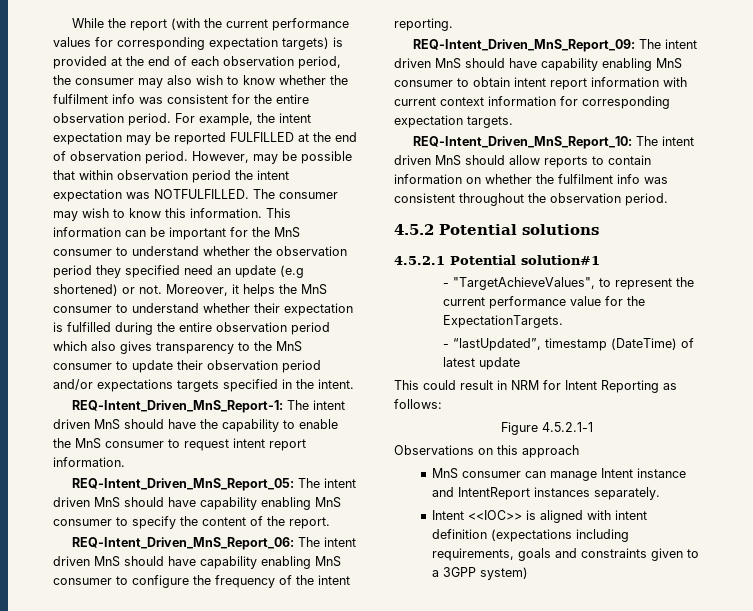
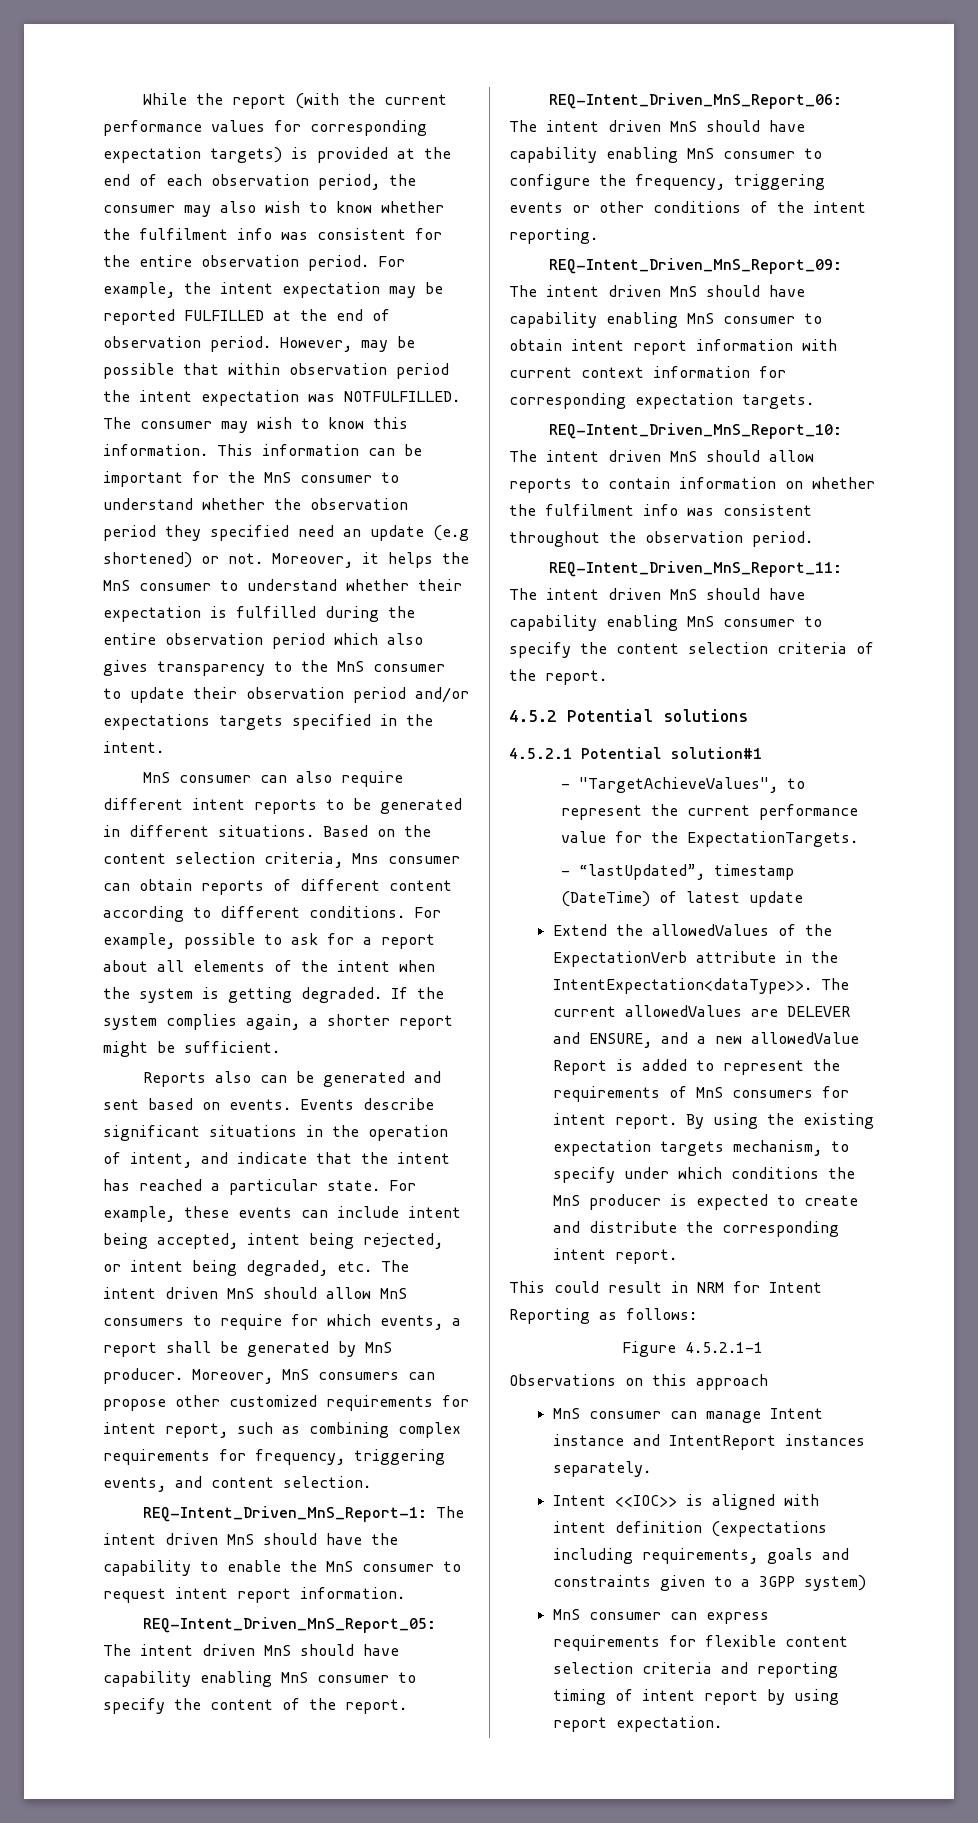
(354, 384) none -> [143,771,404,787] [103,798,462,814] [103,825,431,837] [103,852,460,868] [103,879,452,895] [103,906,441,922] [103,933,435,949] [103,960,435,972] [103,987,444,1003] [103,1014,453,1030] [103,1041,280,1057] [143,1071,442,1087] [103,1098,434,1110] [103,1125,448,1141] [103,1152,450,1168] [103,1179,416,1195] [103,1206,461,1222] [103,1233,443,1249] [103,1260,409,1276] [103,1287,407,1299] [103,1314,461,1330] [103,1341,392,1357] [103,1368,435,1384] [103,1395,469,1411] [103,1422,461,1438] [103,1449,445,1465] [103,1476,371,1492] // MnS consumer can also require different intent reports to be generated in different situations. Based on the content selection criteria, Mns consumer can obtain reports of different content according to different conditions. For example, possible to ask for a report about all elements of the intent when the system is getting degraded. If the system complies again, a shorter report might be sufficient. // Reports also can be generated and sent based on events. Events describe significant situations in the operation of intent, and indicate that the intent has reached a particular state. For example, these events can include intent being accepted, intent being rejected, or intent being degraded, etc. The intent driven MnS should allow MnS consumers to require for which events, a report shall be generated by MnS producer. Moreover, MnS consumers can propose other customized requirements for intent report, such as combining complex requirements for frequency, triggering events, and content selection.
[215,575,275,588] frequency -> [635,174,825,190] [509,201,741,213] frequency, triggering events or other conditions
(668, 199) none -> [549,561,843,577] [509,588,805,600] [509,615,822,631] [509,642,874,658] [509,669,607,685] // REQ-Intent_Driven_MnS_Report_11: The intent driven MnS should have capability enabling MnS consumer to specify the content selection criteria of the report.
(520, 363) none -> [552,924,832,936] [552,951,838,967] [552,978,849,994] [552,1005,850,1017] [552,1032,859,1048] [552,1059,840,1075] [552,1086,849,1102] [552,1113,874,1129] [552,1140,849,1156] [552,1167,855,1183] [552,1194,858,1210] [552,1221,839,1237] [552,1248,677,1264] // Extend the allowedValues of the ExpectationVerb attribute in the IntentExpectation<dataType>>. The current allowedValues are DELEVER and ENSURE, and a new allowedValue Report is added to represent the requirements of MnS consumers for intent report. By using the existing expectation targets mechanism, to specify under which conditions the MnS producer is expected to create and distribute the corresponding intent report.
(529, 573) none -> [552,1609,769,1624] [552,1635,848,1651] [552,1662,838,1678] [552,1689,839,1705] [552,1716,722,1732] // MnS consumer can express requirements for flexible content selection criteria and reporting timing of intent report by using report expectation.

